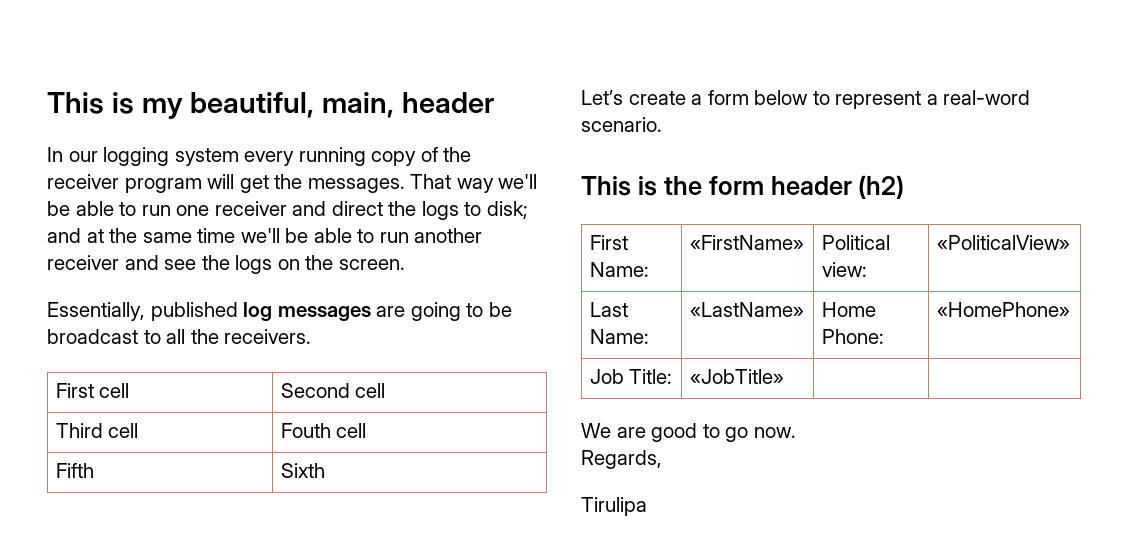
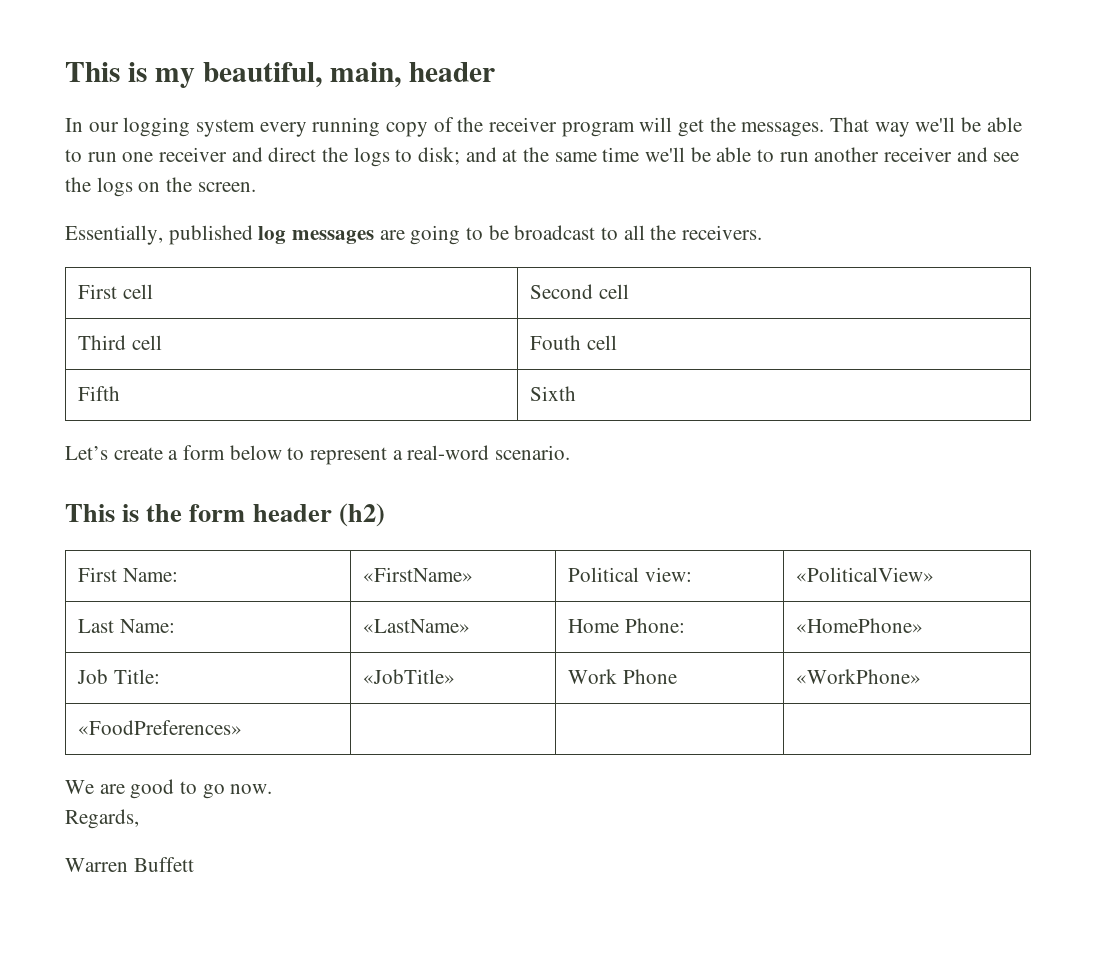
(784, 376) none -> [568,669,678,684] [796,669,922,684] [78,720,243,735] | Work Phone | «WorkPhone» // «FoodPreferences» |
[581,497,647,516] Tirulipa -> [65,857,194,872] Warren Buffett

